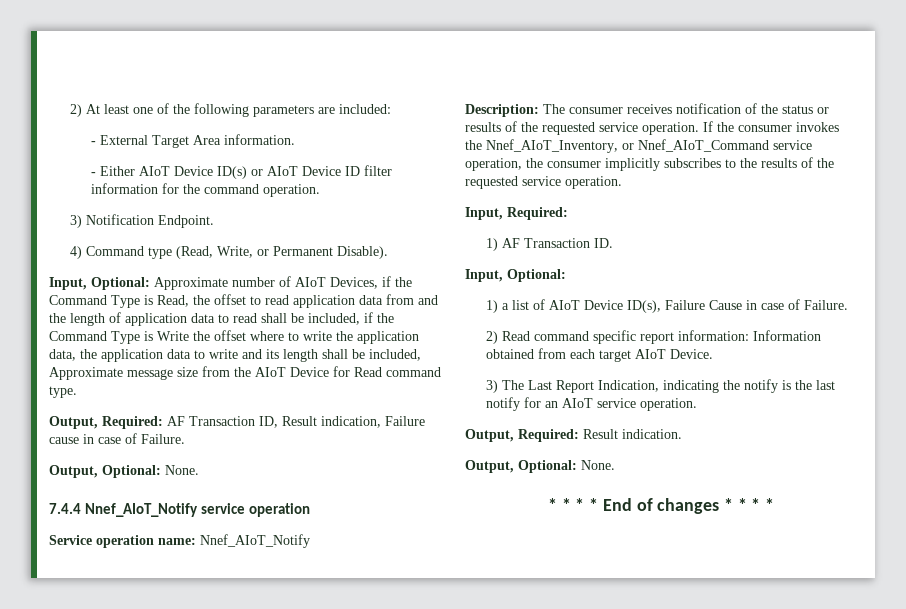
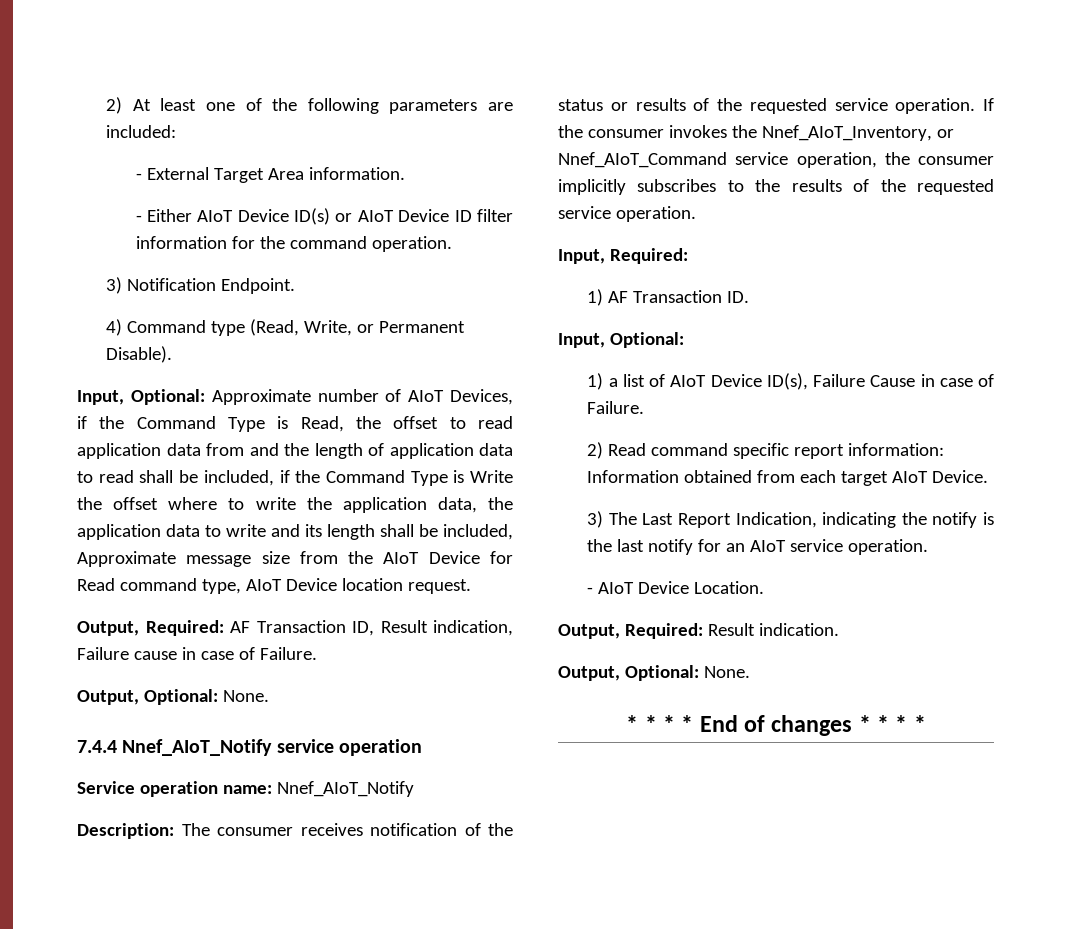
[49,386,77,398] type. -> [201,578,471,594] type, AIoT Device location request.
(698, 404) none -> [587,581,765,594] // - AIoT Device Location.

